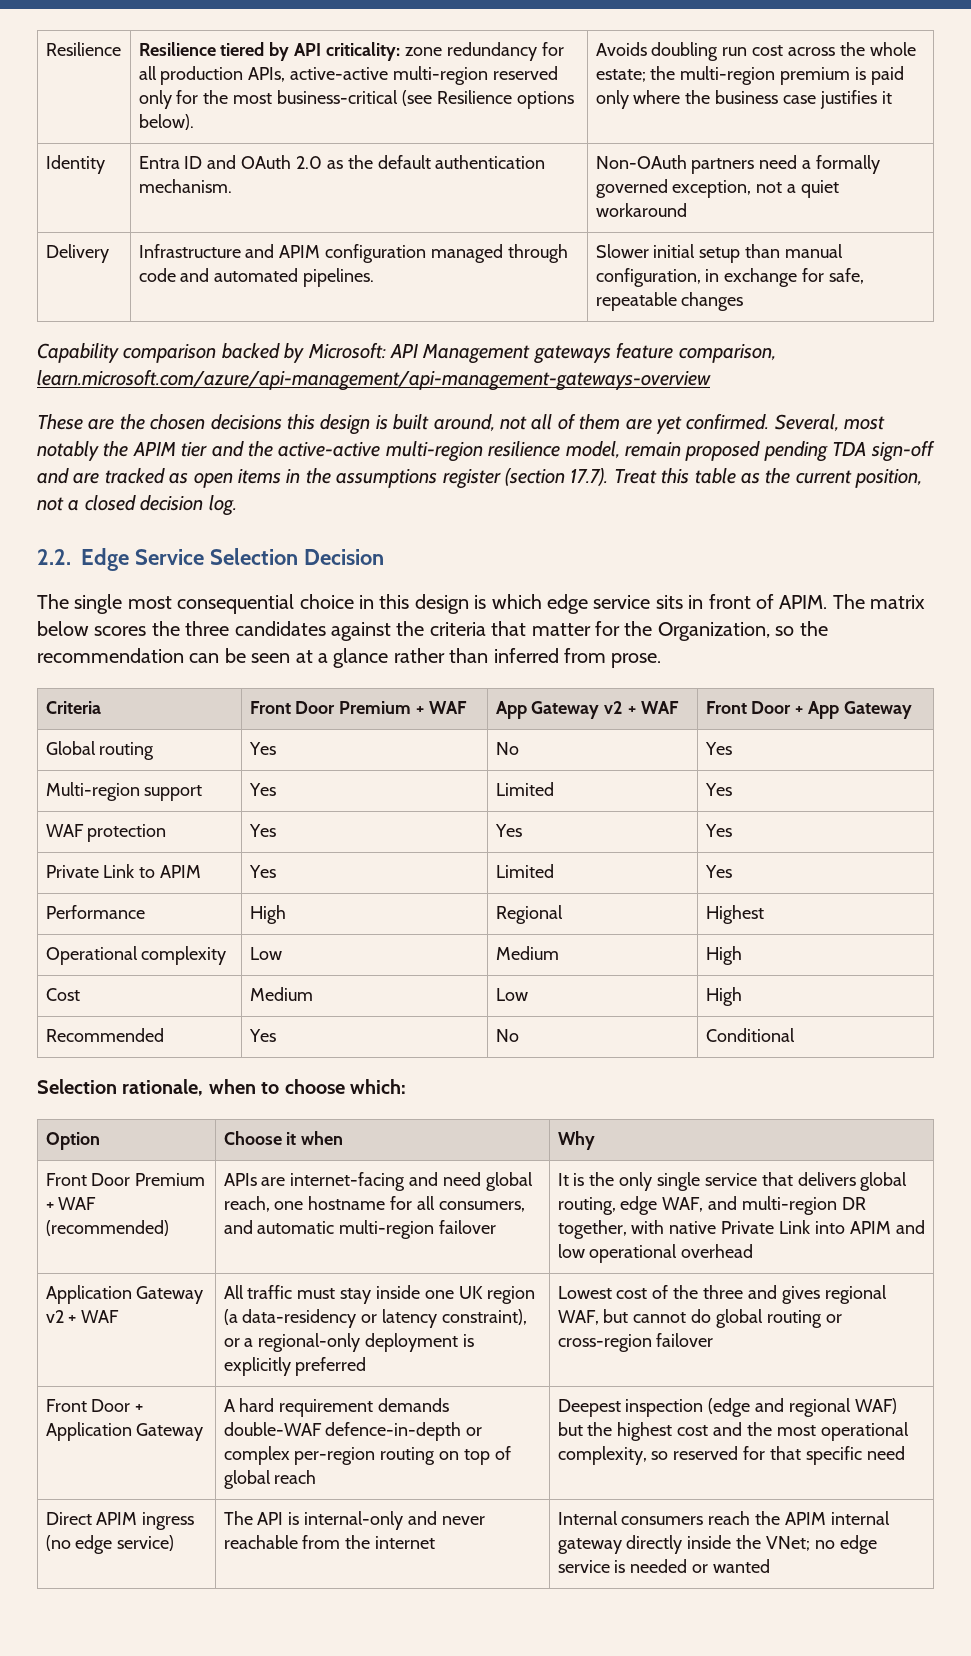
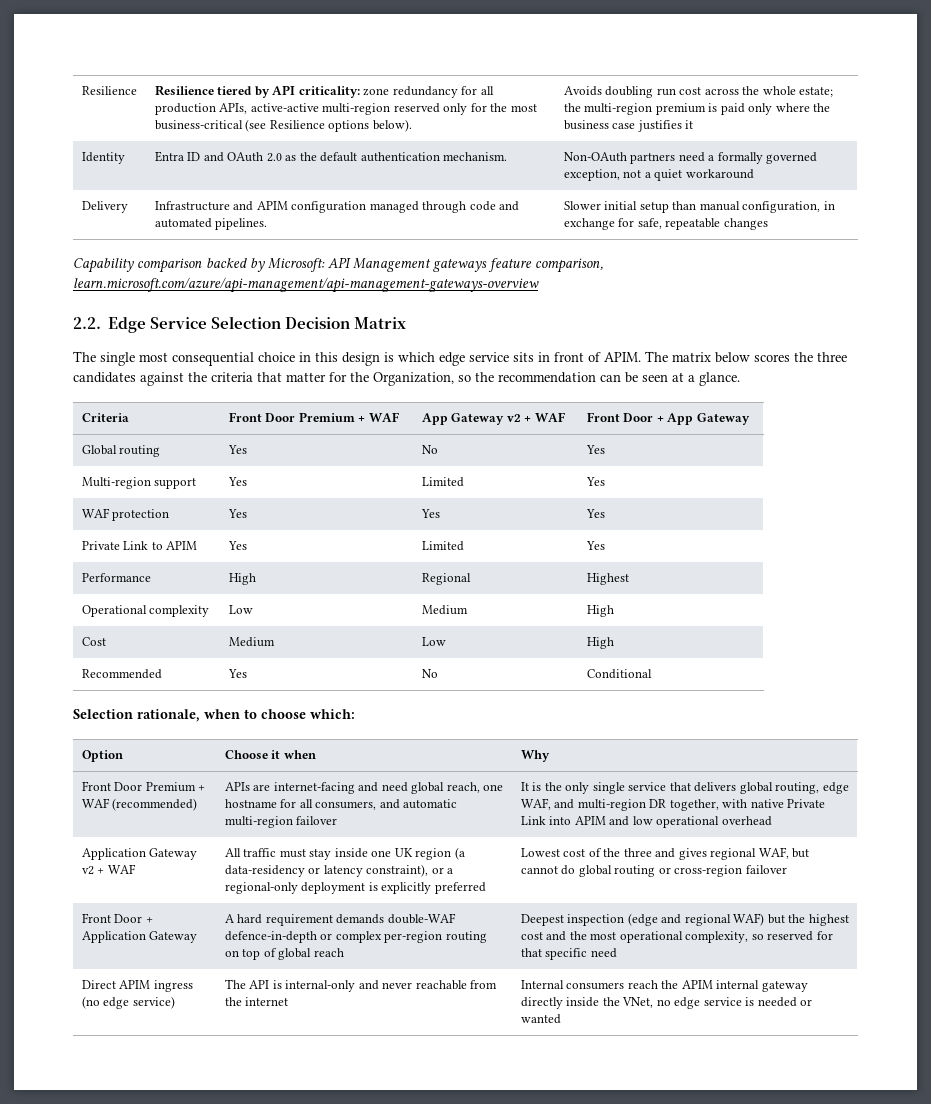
[37,414,886,435] [37,441,935,462] [37,468,923,489] [37,495,237,516] // These are the chosen decisions this design is built around, not all of them are yet confirmed. Several, most notably the APIM tier and the active-active multi-region resilience model, remain proposed pending TDA sign-off and are tracked as open items in the assumptions register (section 17.7). Treat this table as the current position, not a closed decision log. -> (539, 285) none
(384, 557) none -> [354,317,407,329] Matrix
[333,648,662,668] glance rather than inferred from prose. -> [699,372,740,386] glance.
[766,1536,811,1551] VNet; -> [622,997,654,1008] VNet,

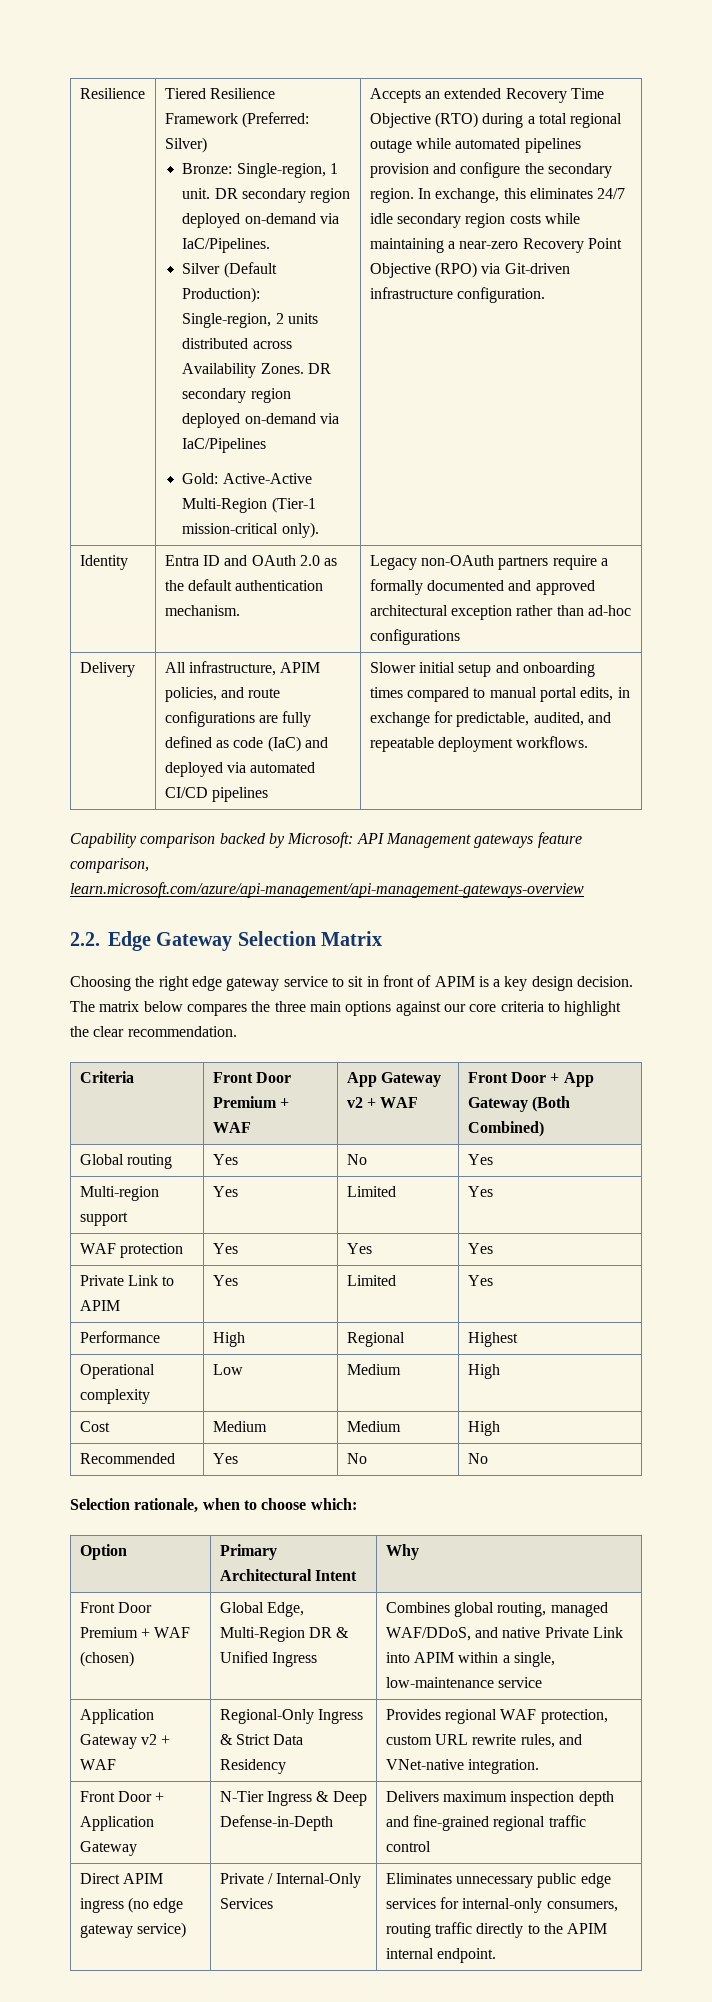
[154,85,494,98] [154,103,537,115] [154,119,412,132] [563,86,834,98] [563,103,831,115] [563,120,694,132] Resilience tiered by API criticality: zone redundancy for all production APIs, active-active multi-region reserved only for the most business-critical (see Resilience options below). | Avoids doubling run cost across the whole estate; the multi-region premium is paid only where the business case justifies it -> [164,88,276,99] [164,112,310,128] [164,137,207,153] [182,163,339,178] [182,188,351,203] [182,213,340,228] [182,238,271,253] [182,262,277,278] [182,287,261,303] [182,313,319,328] [182,338,292,349] [182,363,332,378] [182,388,291,403] [182,413,340,428] [182,438,267,453] [182,473,312,484] [182,497,316,513] [182,522,319,538] [369,88,605,103] [369,112,623,128] [369,138,581,153] [369,162,613,178] [369,188,626,203] [369,213,581,228] [369,238,623,253] [369,262,570,278] [369,287,546,303] Tiered Resilience Framework (Preferred: Silver) // Bronze: Single-region, 1 unit. DR secondary region deployed on-demand via IaC/Pipelines. // Silver (Default Production): Single-region, 2 units distributed across Availability Zones. DR secondary region deployed on-demand via IaC/Pipelines // Gold: Active-Active Multi-Region (Tier-1 mission-critical only). | Accepts an extended Recovery Time Objective (RTO) during a total regional outage while automated pipelines provision and configure the secondary region. In exchange, this eliminates 24/7 idle secondary region costs while maintaining a near-zero Recovery Point Objective (RPO) via Git-driven infrastructure configuration.
[563,152,818,164] [563,169,754,181] [81,201,128,213] [154,201,520,213] [154,218,268,230] [563,201,835,213] [563,218,768,230] Non-OAuth partners need a formally governed exception, not a quiet workaround // Delivery | Infrastructure and APIM configuration managed through code and automated pipelines. | Slower initial setup than manual configuration, in exchange for safe, repeatable changes -> [369,555,609,570] [369,579,595,595] [369,605,632,620] [369,629,460,645] [79,662,135,677] [164,661,321,676] [164,687,281,702] [164,711,312,727] [164,736,329,752] [164,762,316,777] [164,787,269,802] [369,662,596,677] [369,687,630,702] [369,711,612,727] [369,736,589,752] Legacy non-OAuth partners require a formally documented and approved architectural exception rather than ad-hoc configurations // Delivery | All infrastructure, APIM policies, and route configurations are fully defined as code (IaC) and deployed via automated CI/CD pipelines | Slower initial setup and onboarding times compared to manual portal edits, in exchange for predictable, audited, and repeatable deployment workflows.
[150,316,407,329] [73,351,641,366] Service Selection Decision Matrix // The single most consequential choice in this design is which edge service sits in front of APIM. -> [156,931,383,951] [70,975,634,991] Gateway Selection Matrix // Choosing the right edge gateway service to sit in front of APIM is a key design decision.
[754,352,847,362] [73,372,740,386] scores the three candidates against the criteria that matter for the Organization, so the recommendation can be seen at a glance. -> [186,1001,622,1016] [70,1026,237,1037] compares the three main options against our core criteria to highlight the clear recommendation.
(750, 419) none -> [532,1096,571,1112] [467,1121,544,1137] (Both Combined)
[421,637,446,646] Low -> [346,1421,401,1432] Medium
[586,669,652,679] Conditional -> [467,1453,488,1464] No
[224,750,316,759] Choose it when -> [219,1544,277,1560] [219,1569,358,1581] Primary Architectural Intent
[112,798,198,811] [224,782,504,794] [224,799,458,810] [224,816,338,828] [520,782,849,794] [520,798,748,811] (recommended) | APIs are internet-facing and need global reach, one hostname for all consumers, and automatic multi-region failover | It is the only single service that delivers global routing, edge WAF, and multi-region DR together, with -> [79,1651,134,1667] [219,1602,305,1617] [219,1627,350,1642] [219,1651,318,1667] [385,1602,608,1617] [385,1627,499,1641] (chosen) | Global Edge, Multi-Region DR & Unified Ingress | Combines global routing, managed WAF/DDoS, and
[609,816,772,828] and low operational overhead -> [458,1652,556,1667] [385,1677,543,1688] within a single, low-maintenance service
[224,847,465,860] [224,864,454,877] [224,882,486,894] [520,847,810,860] [520,865,787,877] All traffic must stay inside one UK region (a data-residency or latency constraint), or a regional-only deployment is explicitly preferred | Lowest cost of the three and gives regional WAF, but cannot do global routing or cross-region failover -> [219,1709,364,1724] [219,1734,304,1745] [219,1759,286,1774] [385,1709,608,1724] [385,1734,583,1748] [385,1759,540,1774] Regional-Only Ingress & Strict Data Residency | Provides regional WAF protection, custom URL rewrite rules, and VNet-native integration.
[224,913,456,926] [224,931,487,943] [224,948,344,960] [520,913,849,926] [520,931,833,943] [520,948,617,960] A hard requirement demands double-WAF defence-in-depth or complex per-region routing on top of global reach | Deepest inspection (edge and regional WAF) but the highest cost and the most operational complexity, so reserved for that specific need -> [219,1791,367,1806] [219,1815,333,1831] [385,1791,614,1806] [385,1815,586,1831] [385,1841,431,1852] N-Tier Ingress & Deep Defense-in-Depth | Delivers maximum inspection depth and fine-grained regional traffic control
(130, 1003) none -> [79,1924,133,1938] gateway
[224,979,498,992] [224,997,289,1006] [520,980,808,992] [520,997,813,1009] [520,1014,561,1024] The API is internal-only and never reachable from the internet | Internal consumers reach the APIM internal gateway directly inside the VNet, no edge service is needed or wanted -> [219,1873,362,1888] [219,1898,273,1909] [385,1873,611,1888] [385,1897,618,1913] [385,1922,608,1938] [385,1948,497,1963] Private / Internal-Only Services | Eliminates unnecessary public edge services for internal-only consumers, routing traffic directly to the APIM internal endpoint.

